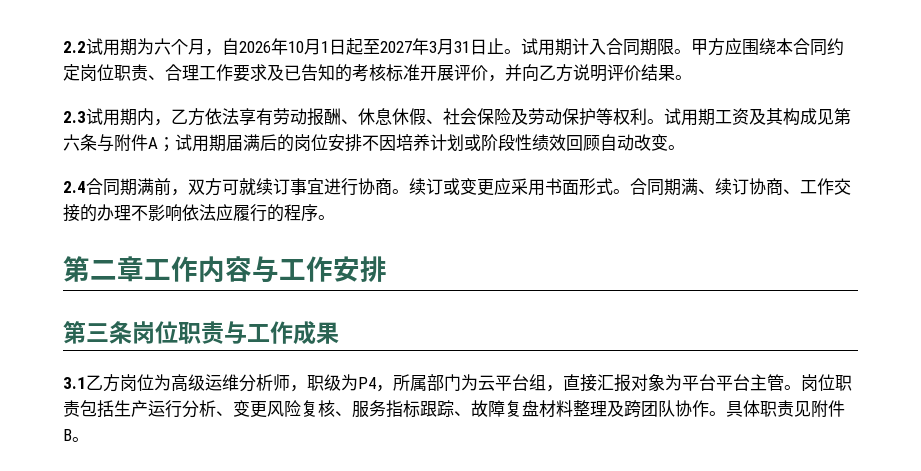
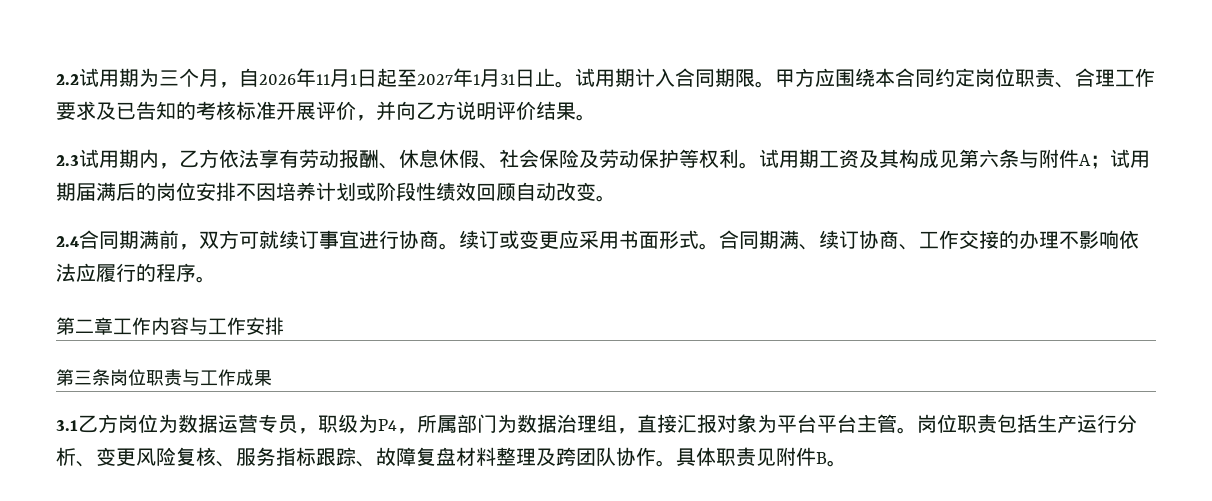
[154,38,171,55] 六 -> [159,70,179,86] 三
[288,41,304,53] 10 -> [316,74,330,85] 11
[429,41,437,53] 3 -> [473,74,480,85] 1
[171,374,290,392] 高级运维分析师 -> [178,414,298,434] 数据运营专员
[478,374,529,391] 云平台 -> [517,414,597,433] 数据治理

